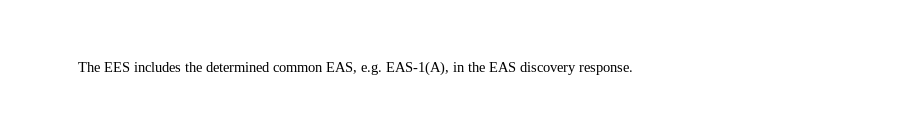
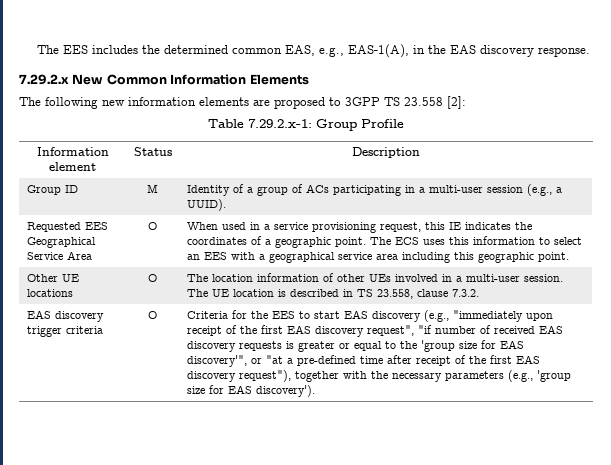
[360,64,382,75] e.g. -> [318,47,344,57] e.g.,
(633, 70) none -> [19,74,309,85] [19,96,466,109] [208,119,404,131] [36,147,109,156] [49,162,96,171] [133,147,172,156] [352,147,420,158] [26,185,78,195] [147,184,158,193] [186,184,562,196] [186,199,226,211] [26,222,108,232] [26,237,96,248] [26,251,92,260] [148,222,157,230] [186,222,532,233] [186,236,582,248] [186,252,569,263] [26,274,79,282] [26,289,73,297] [148,274,157,282] [186,273,563,282] [186,289,479,299] [26,310,104,322] [26,326,103,337] [148,311,157,319] [186,310,553,322] [186,325,563,337] [186,340,524,352] [186,355,540,367] [186,370,571,382] [186,385,315,397] // 7.29.2.x New Common Information Elements // The following new information elements are proposed to 3GPP TS 23.558 [2]: // Table 7.29.2.x-1: Group Profile // Information element | Status | Description // Group ID | M | Identity of a group of ACs participating in a multi-user session (e.g., a UUID). // Requested EES Geographical Service Area | O | When used in a service provisioning request, this IE indicates the coordinates of a geographic point. The ECS uses this information to select an EES with a geographical service area including this geographic point. // Other UE locations | O | The location information of other UEs involved in a multi-user session. The UE location is described in TS 23.558, clause 7.3.2. // EAS discovery trigger criteria | O | Criteria for the EES to start EAS discovery (e.g., "immediately upon receipt of the first EAS discovery request", "if number of received EAS discovery requests is greater or equal to the 'group size for EAS discovery'", or "at a pre-defined time after receipt of the first EAS discovery request"), together with the necessary parameters (e.g., 'group size for EAS discovery').

